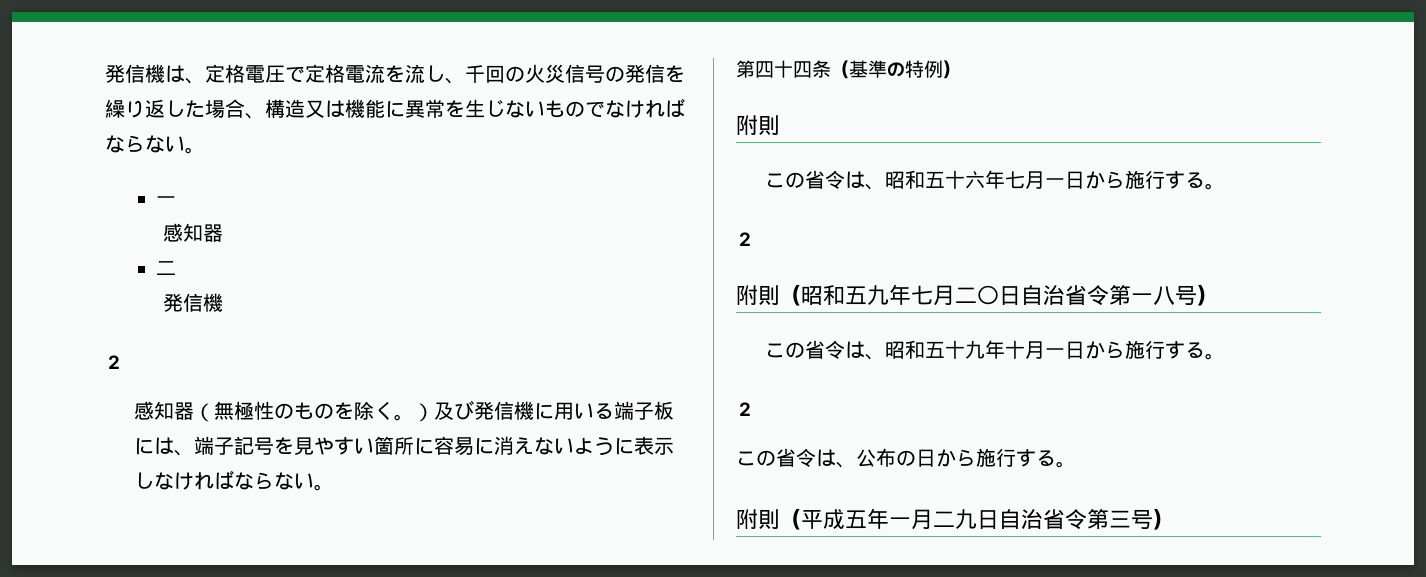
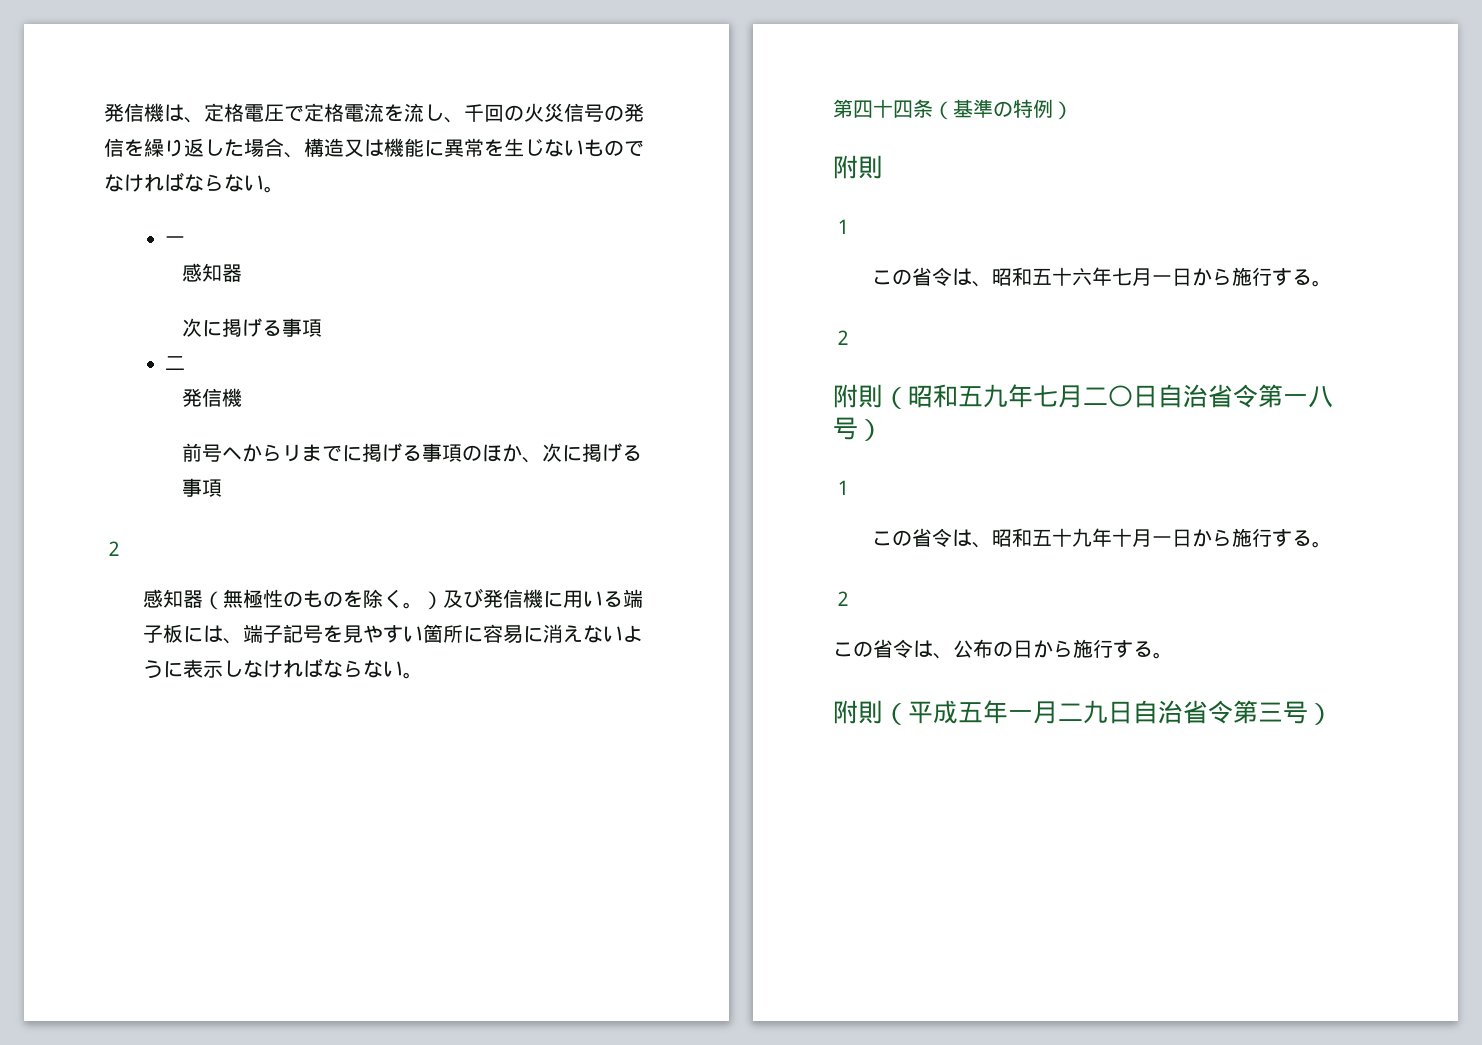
(223, 233) none -> [181,318,322,337] // 次に掲げる事項
(223, 302) none -> [181,443,642,463] [181,478,222,497] // 前号ヘからリまでに掲げる事項のほか、次に掲げる事項
(780, 125) none -> [833,219,853,234] // １
(1218, 295) none -> [833,480,853,495] // １

